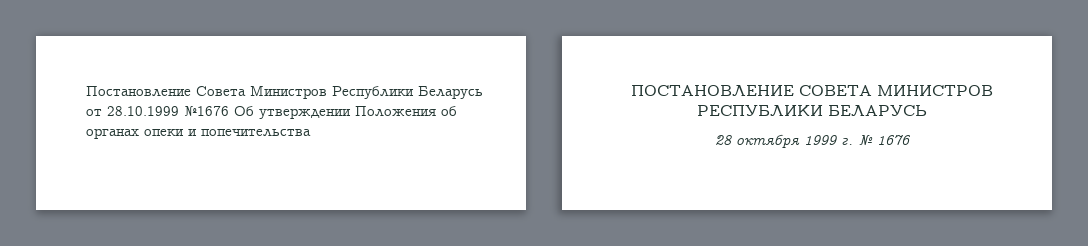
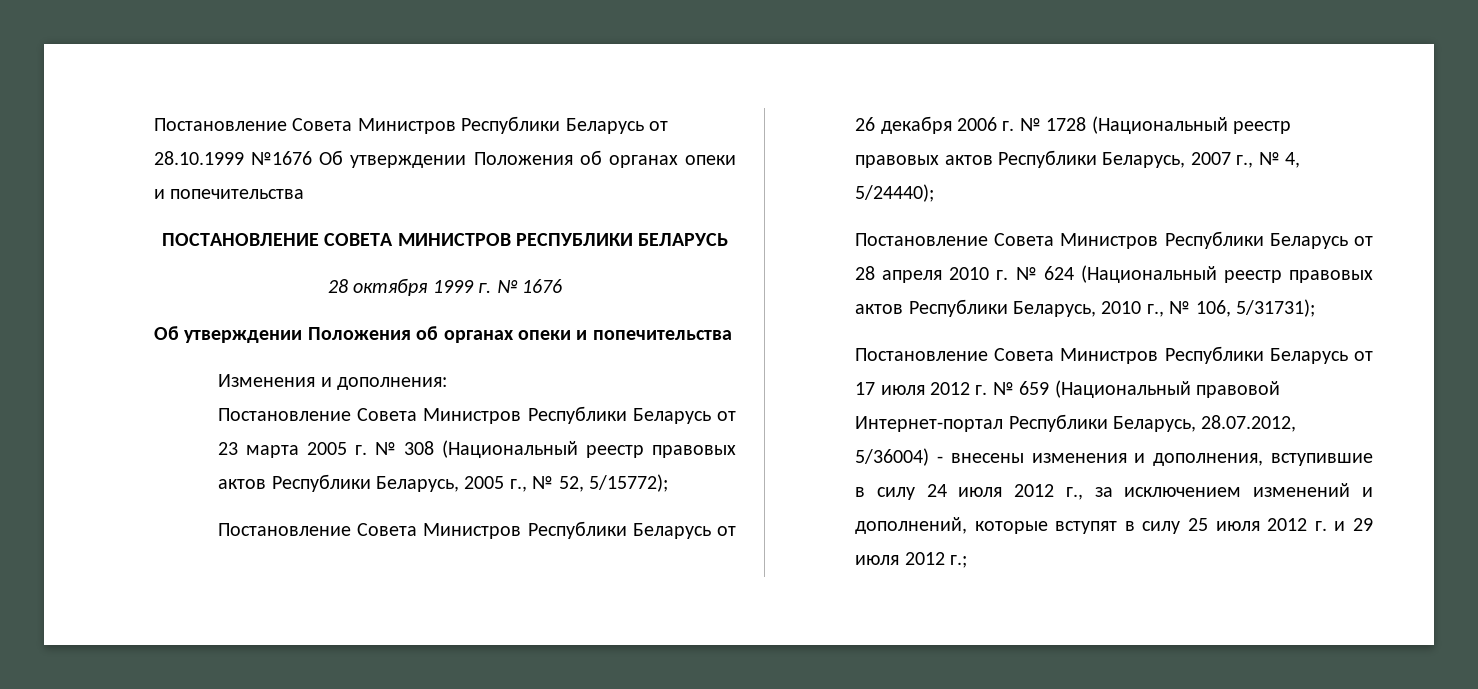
(910, 140) none -> [154,326,732,343] [218,374,447,390] [218,406,737,424] [218,440,736,458] [218,474,668,492] [218,521,737,539] [855,116,1291,134] [855,150,1300,168] [855,184,935,202] [855,231,1373,249] [855,265,1373,283] [855,299,1315,317] [855,346,1373,364] [855,380,1280,398] [855,414,1297,432] [855,448,1373,466] [855,483,1373,500] [855,517,1373,534] [855,552,967,568] // Об утверждении Положения об органах опеки и попечительства // Изменения и дополнения: // Постановление Совета Министров Республики Беларусь от 23 марта 2005 г. № 308 (Национальный реестр правовых актов Республики Беларусь, 2005 г., № 52, 5/15772); // Постановление Совета Министров Республики Беларусь от 26 декабря 2006 г. № 1728 (Национальный реестр правовых актов Республики Беларусь, 2007 г., № 4, 5/24440); // Постановление Совета Министров Республики Беларусь от 28 апреля 2010 г. № 624 (Национальный реестр правовых актов Республики Беларусь, 2010 г., № 106, 5/31731); // Постановление Совета Министров Республики Беларусь от 17 июля 2012 г. № 659 (Национальный правовой Интернет-портал Республики Беларусь, 28.07.2012, 5/36004) - внесены изменения и дополнения, вступившие в силу 24 июля 2012 г., за исключением изменений и дополнений, которые вступят в силу 25 июля 2012 г. и 29 июля 2012 г.;

